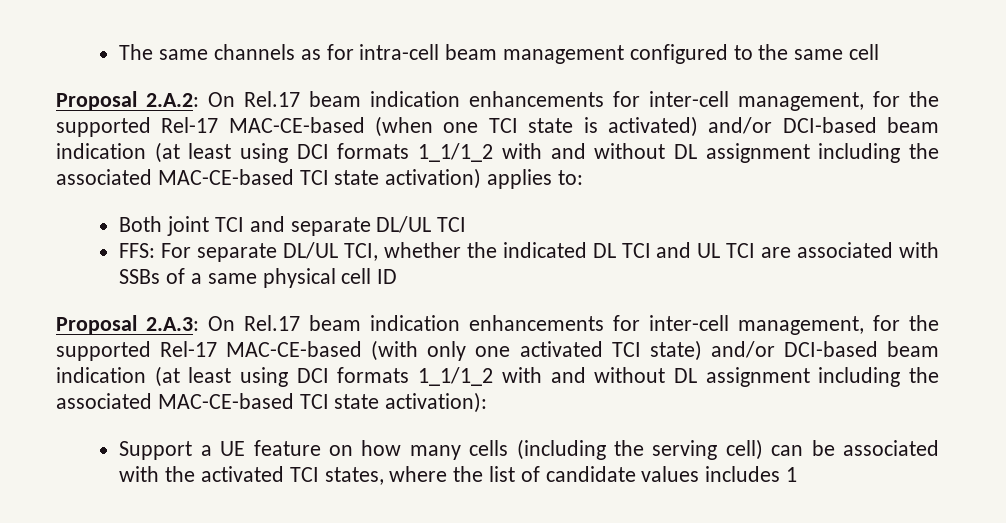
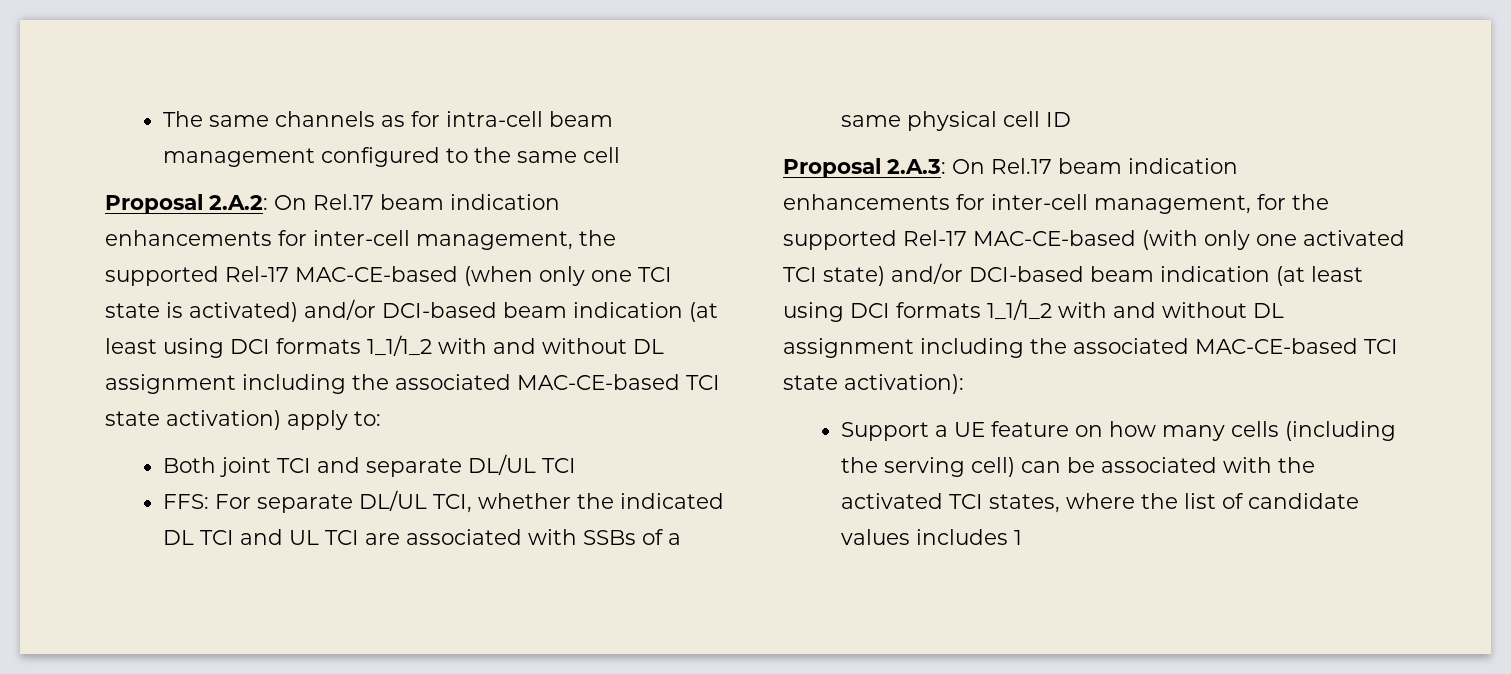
[873,91,900,107] for -> (573, 240) none
(434, 126) none -> [539,266,585,286] only
[487,169,553,189] applies -> [287,410,348,430] apply

